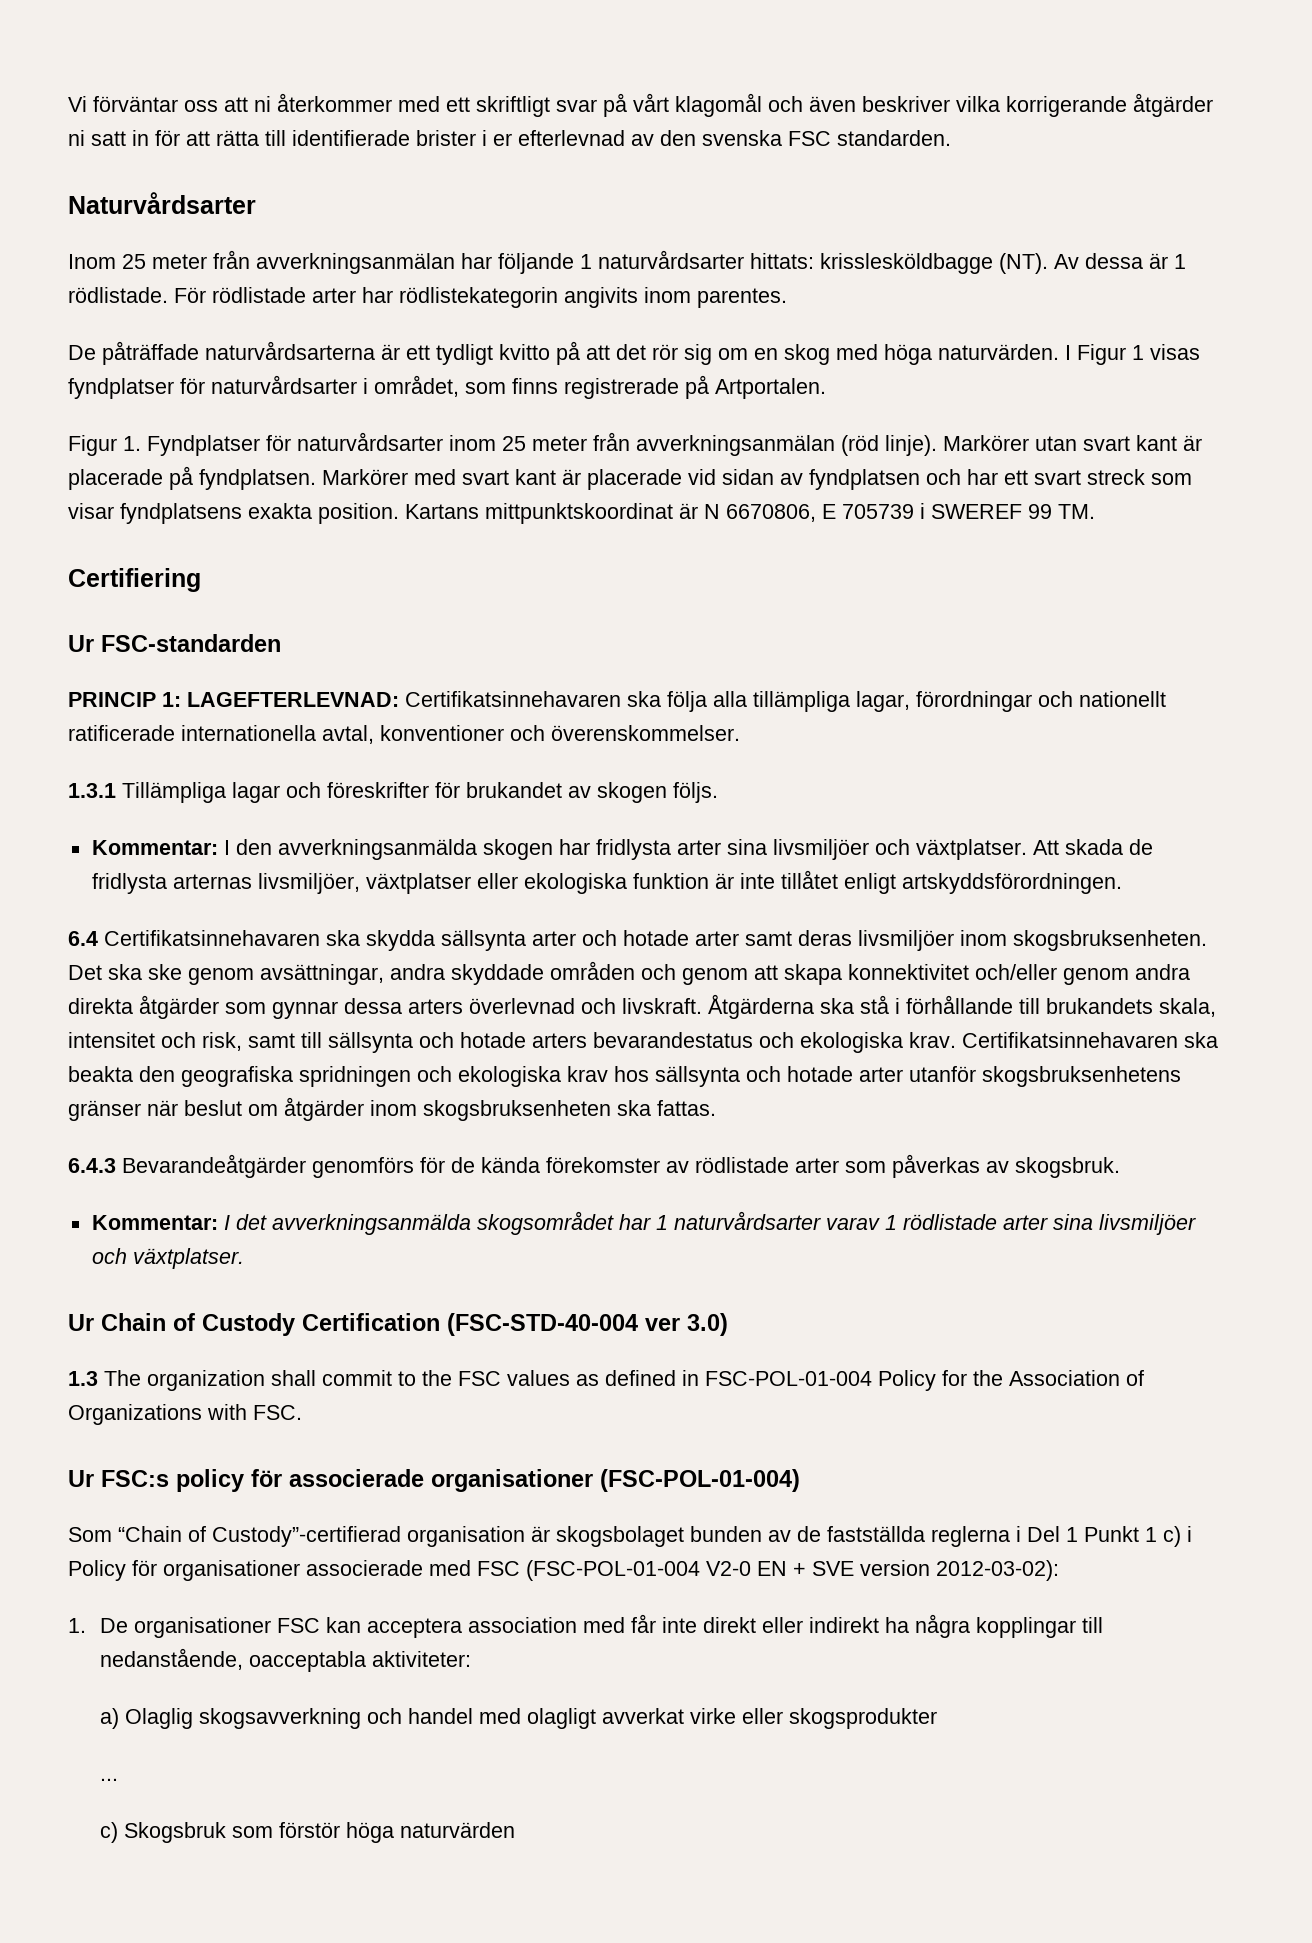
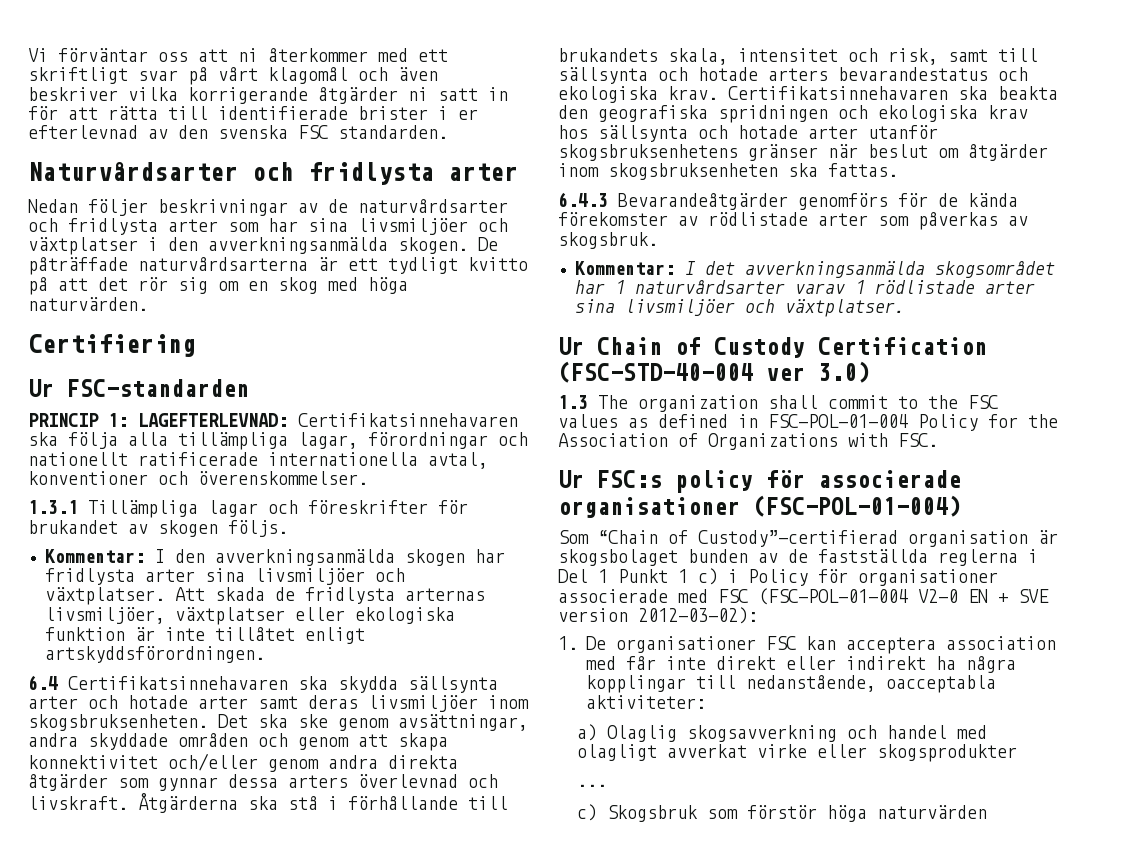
[68,250,1186,274] [68,287,787,308] // Inom 25 meter från avverkningsanmälan har följande 1 naturvårdsarter hittats: krisslesköldbagge (NT). Av dessa är 1 rödlistade. För rödlistade arter har rödlistekategorin angivits inom parentes. // -> [252,162,518,185] [28,199,508,216] [28,218,508,235] [28,237,468,255] och fridlysta arter // Nedan följer beskrivningar av de naturvårdsarter och fridlysta arter som har sina livsmiljöer och växtplatser i den avverkningsanmälda skogen.
[1065,344,1200,365] [68,375,826,399] [68,432,1202,456] [68,466,1192,490] [68,503,1095,524] I Figur 1 visas fyndplatser för naturvårdsarter i området, som finns registrerade på Artportalen. // Figur 1. Fyndplatser för naturvårdsarter inom 25 meter från avverkningsanmälan (röd linje). Markörer utan svart kant är placerade på fyndplatsen. Markörer med svart kant är placerade vid sidan av fyndplatsen och har ett svart streck som visar fyndplatsens exakta position. Kartans mittpunktskoordinat är N 6670806, E 705739 i SWEREF 99 TM. -> (148, 304) none

